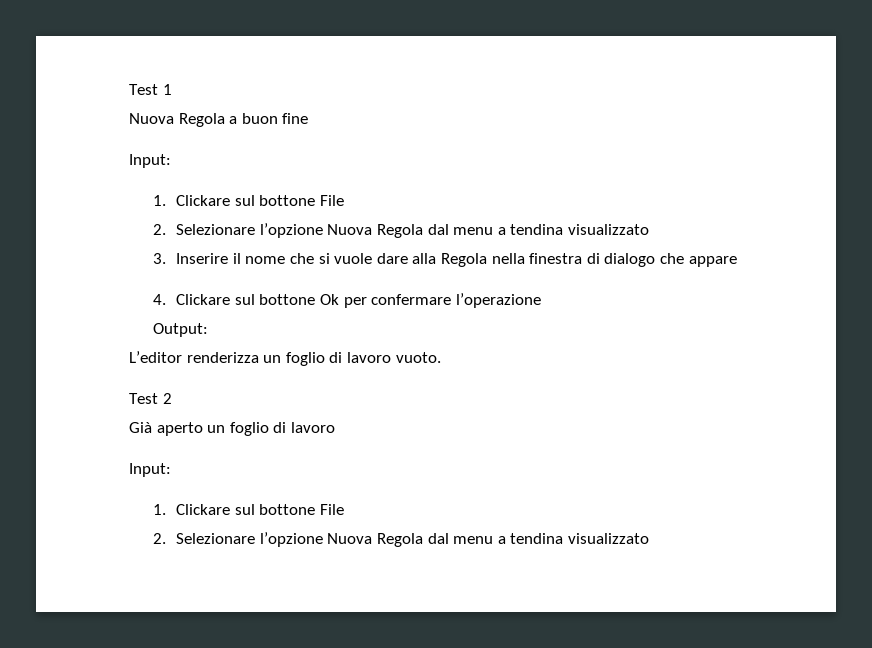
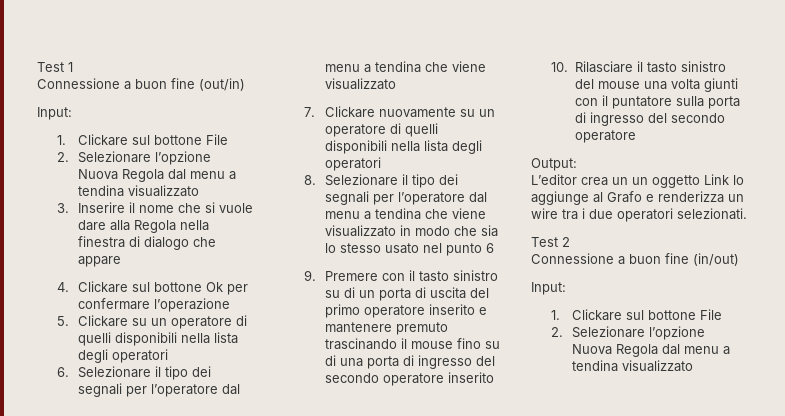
[129,113,309,127] Nuova Regola a buon fine -> [37,78,245,91] Connessione a buon fine (out/in)
[152,323,208,337] [129,351,441,366] [129,393,172,404] [129,422,335,436] Output: // L’editor renderizza un foglio di lavoro vuoto. // Test 2 // Già aperto un foglio di lavoro -> [57,315,247,329] [77,332,238,346] [77,349,168,363] [57,366,211,380] [77,383,240,397] [324,61,486,73] [324,78,396,90] [304,106,495,118] [324,123,438,137] [324,140,482,154] [324,157,381,171] [304,174,458,188] [324,191,487,205] [324,208,486,220] [324,225,498,237] [324,243,494,256] [304,270,498,282] [324,287,489,301] [324,304,487,318] [324,322,448,335] [324,338,500,350] [324,355,495,369] [324,372,494,386] [551,61,726,73] [574,78,738,92] [574,95,740,109] [574,112,725,126] [574,130,636,143] [531,158,577,171] [531,174,744,188] [531,191,744,205] [531,208,747,222] [531,237,570,247] [531,253,739,266] 5. Clickare su un operatore di quelli disponibili nella lista degli operatori // 6. Selezionare il tipo dei segnali per l’operatore dal menu a tendina che viene visualizzato // 7. Clickare nuovamente su un operatore di quelli disponibili nella lista degli operatori // 8. Selezionare il tipo dei segnali per l’operatore dal menu a tendina che viene visualizzato in modo che sia lo stesso usato nel punto 6 // 9. Premere con il tasto sinistro su di un porta di uscita del primo operatore inserito e mantenere premuto trascinando il mouse fino su di una porta di ingresso del secondo operatore inserito // 10. Rilasciare il tasto sinistro del mouse una volta giunti con il puntatore sulla porta di ingresso del secondo operatore // Output: // L’editor crea un un oggetto Link lo aggiunge al Grafo e renderizza un wire tra i due operatori selezionati. // Test 2 // Connessione a buon fine (in/out)

